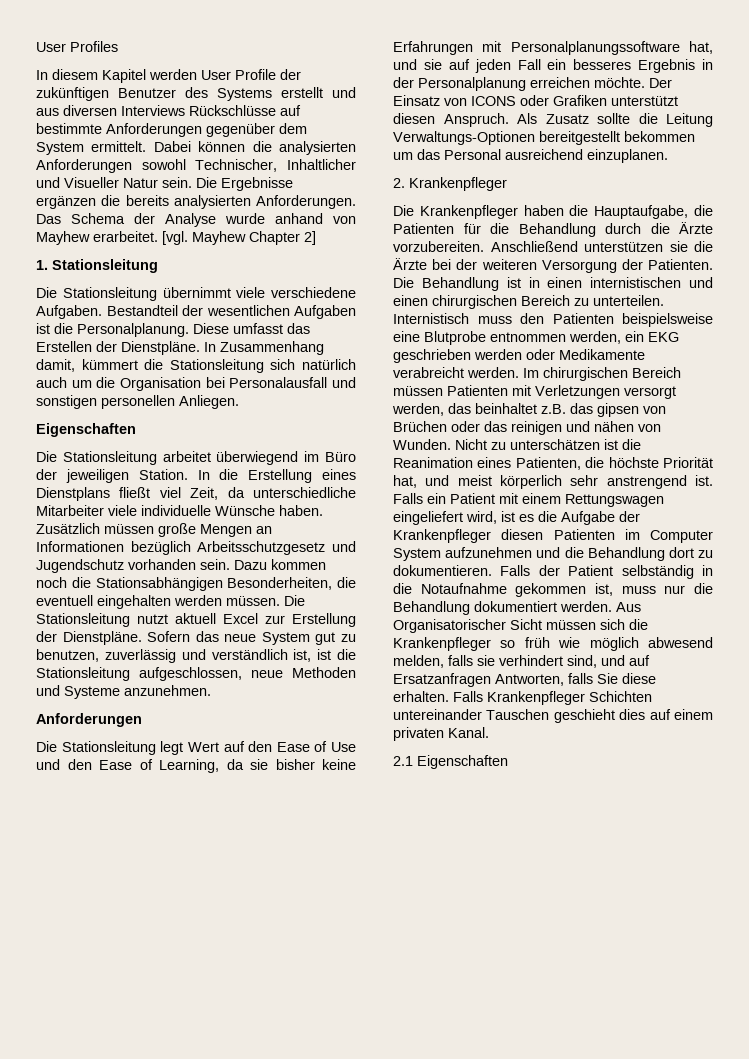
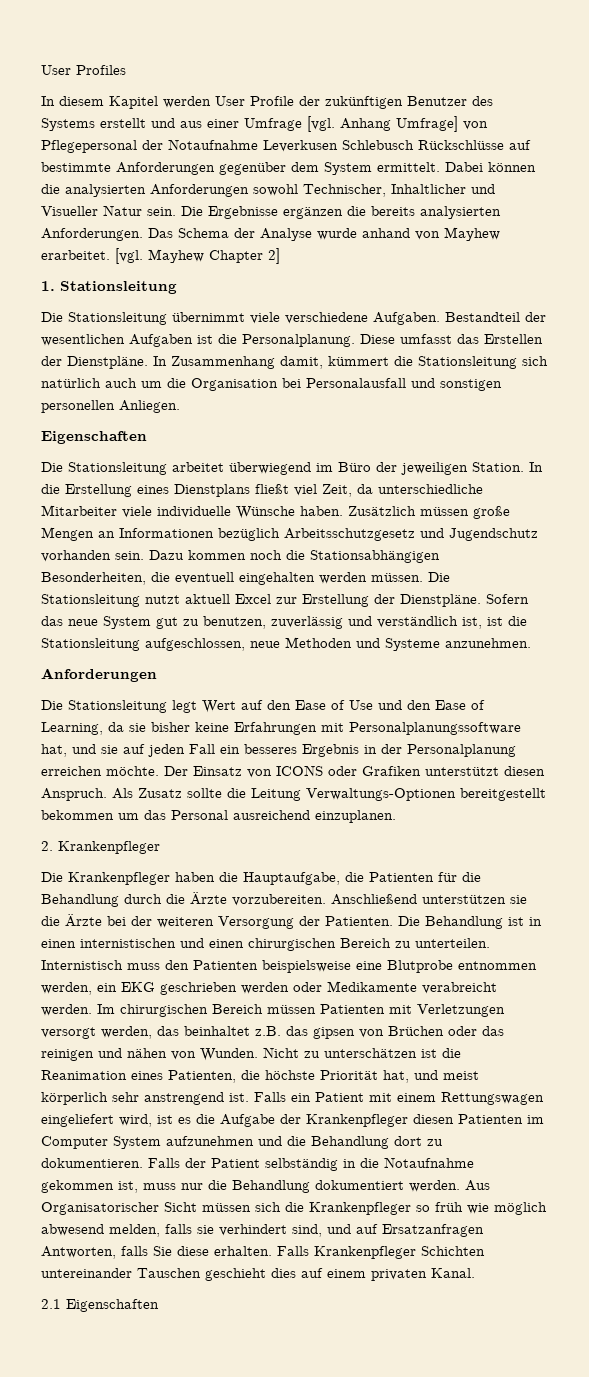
[63,105,185,116] diversen Interviews -> [207,116,488,132] [41,139,414,153] einer Umfrage [vgl. Anhang Umfrage] von Pflegepersonal der Notaufnahme Leverkusen Schlebusch

